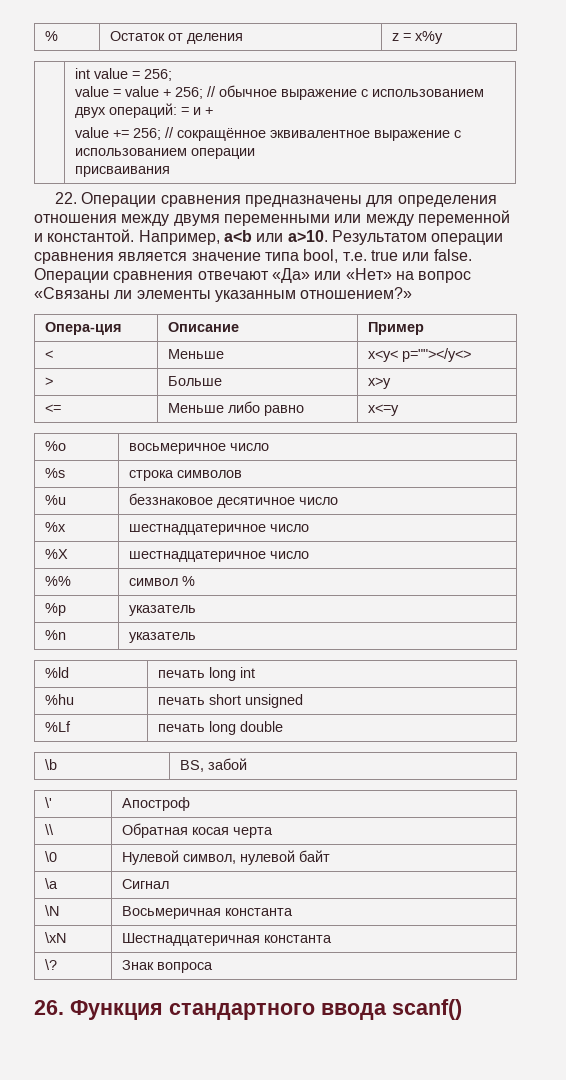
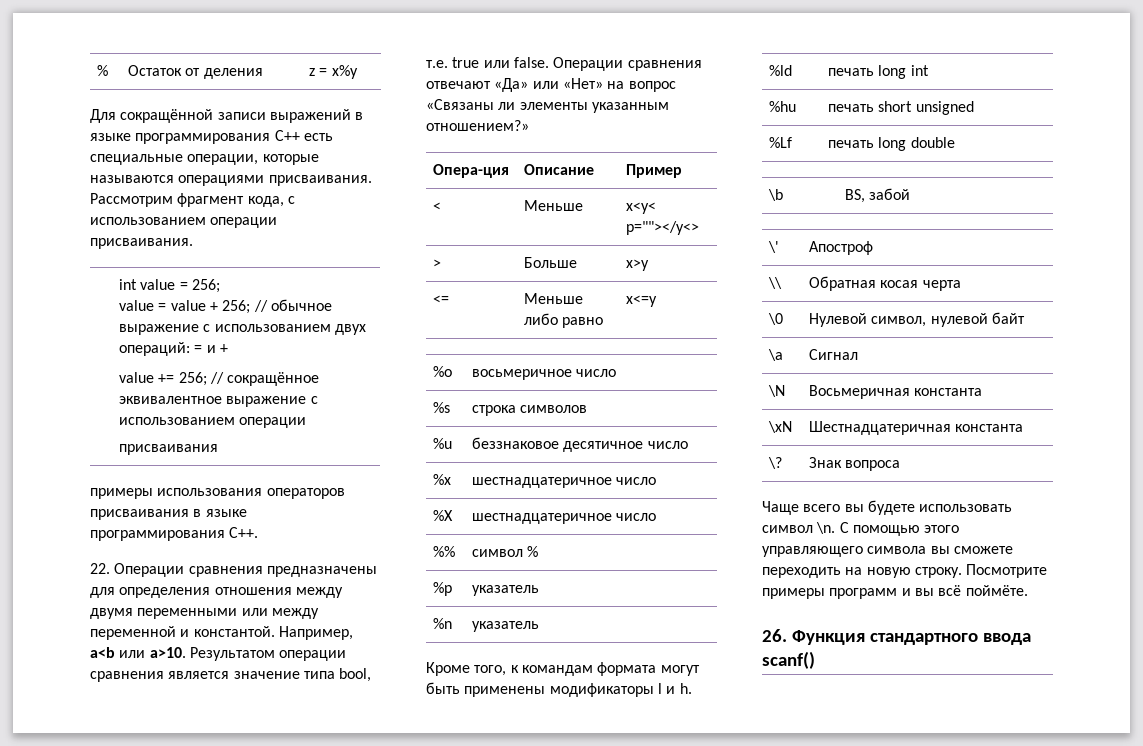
(444, 37) none -> [90,109,364,123] [90,130,333,144] [90,154,319,165] [90,175,372,186] [90,193,295,207] [90,217,278,228] [90,238,193,249] // Для сокращённой записи выражений в языке программирования С++ есть специальные операции, которые называются операциями присваивания. Рассмотрим фрагмент кода, с использованием операции присваивания.
(171, 171) none -> [90,488,345,499] [90,509,247,520] [90,527,259,541] // примеры использования операторов присваивания в языке программирования С++.
(197, 637) none -> [426,662,700,676] [426,682,692,697] // Кроме того, к командам формата могут быть применены модификаторы l и h.
(214, 967) none -> [762,500,1013,515] [762,522,960,536] [762,546,1013,557] [762,564,1048,578] [762,585,1028,599] // Чаще всего вы будете использовать символ \n. С помощью этого управляющего символа вы сможете переходить на новую строку. Посмотрите примеры программ и вы всё поймёте.

